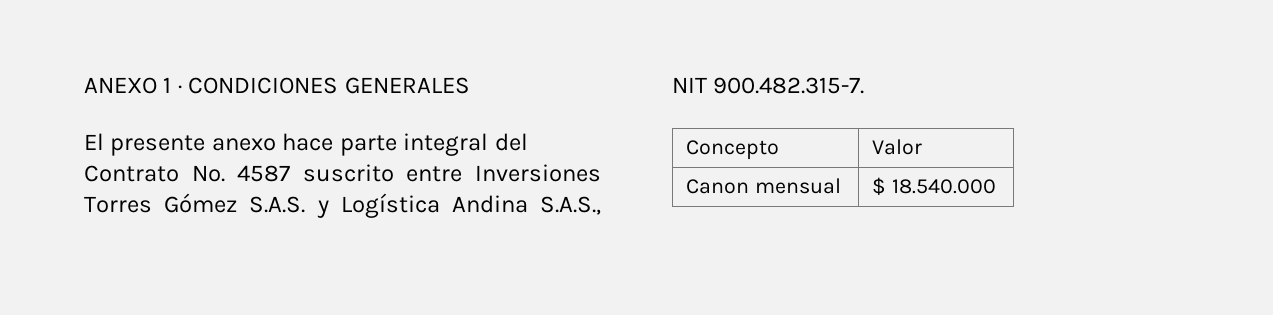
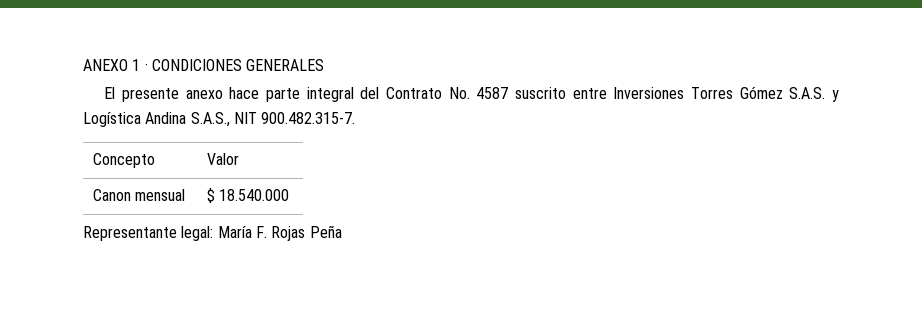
(997, 186) none -> [83,225,342,241] // Representante legal: María F. Rojas Peña

